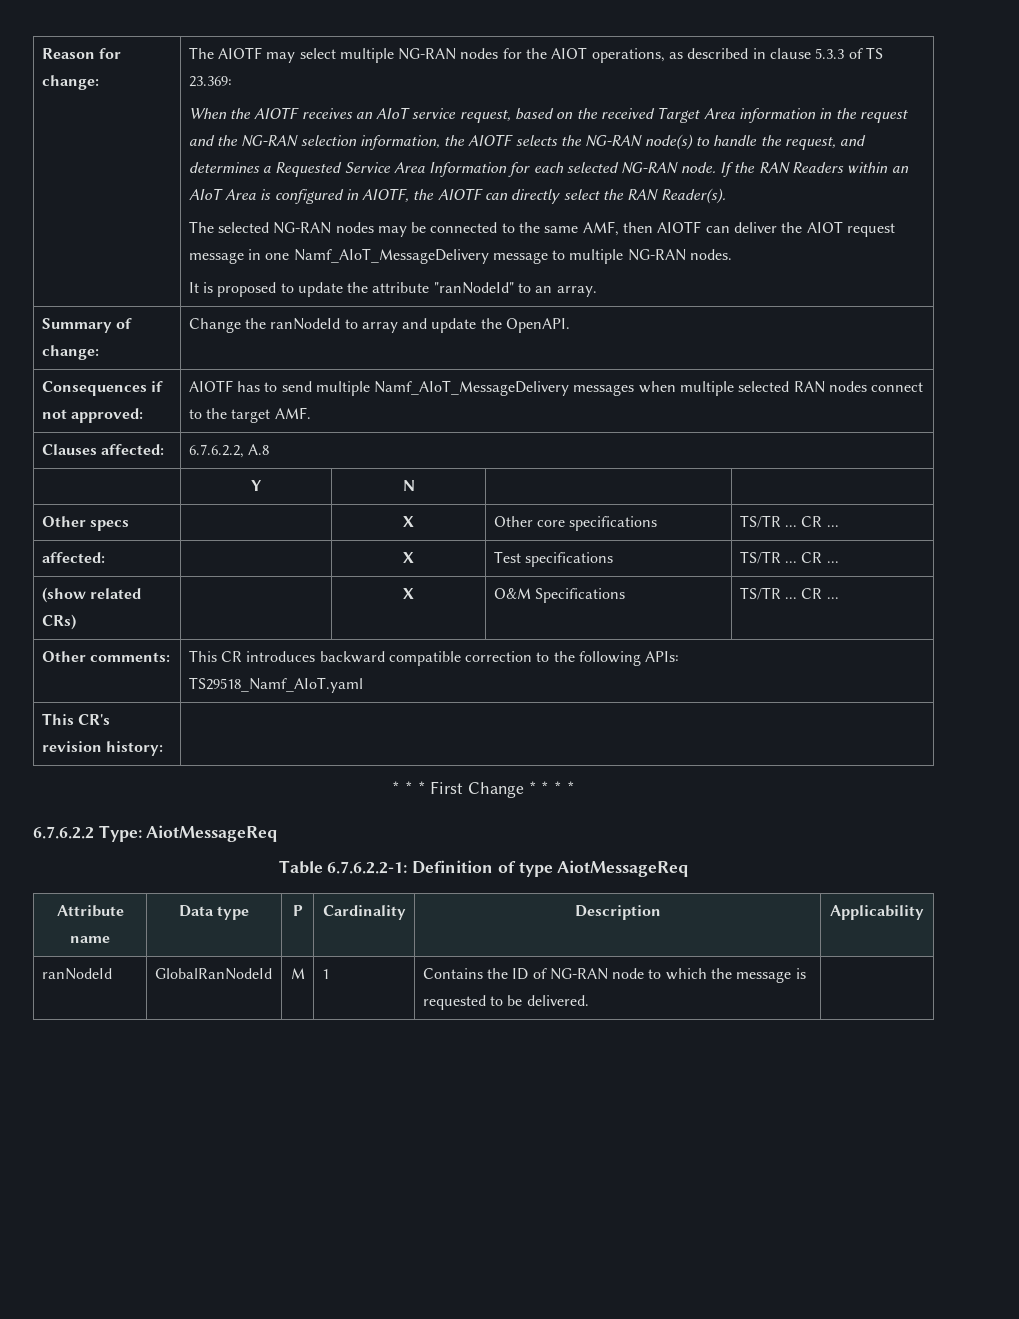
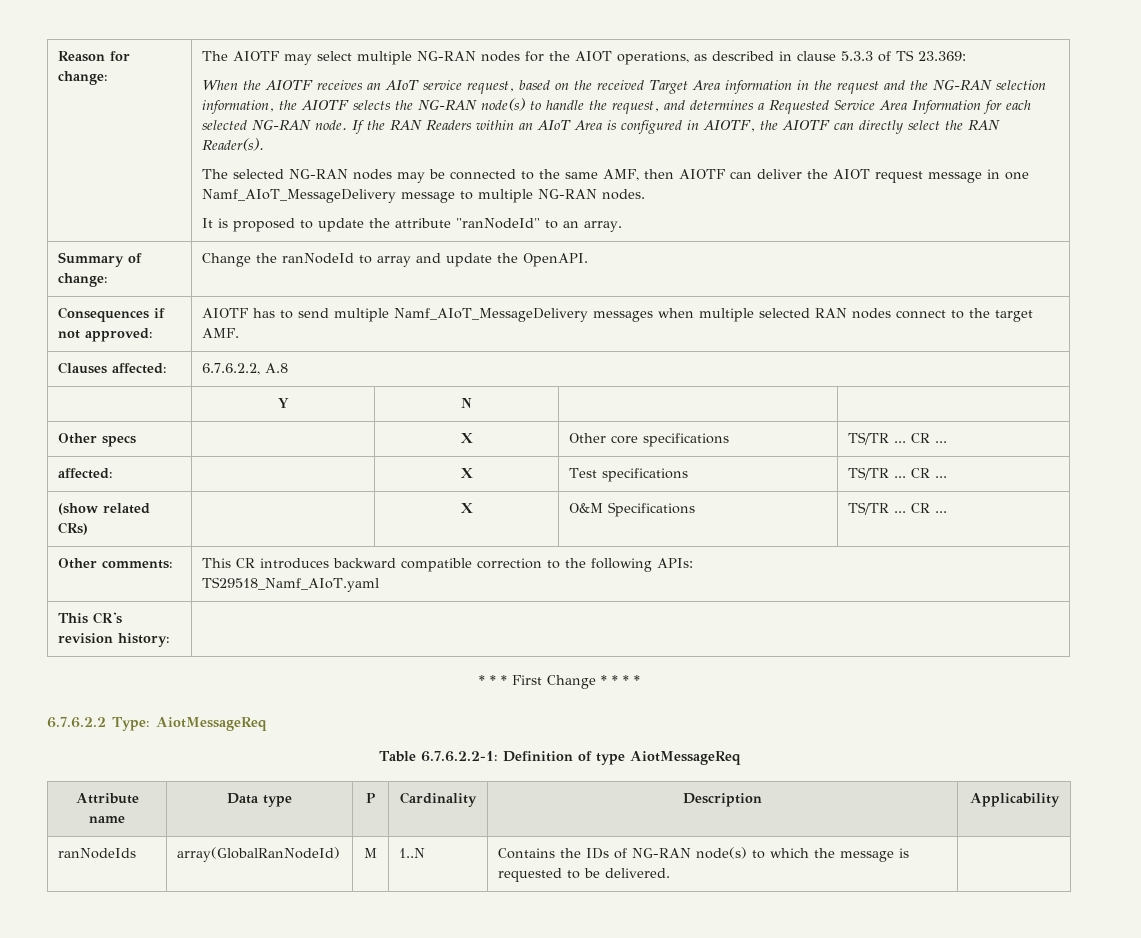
[41,968,112,980] [154,968,272,980] ranNodeId | GlobalRanNodeId -> [58,848,137,859] [177,847,341,862] ranNodeIds | array(GlobalRanNodeId)
[321,969,329,979] 1 -> [399,848,426,858] 1..N
[512,968,529,980] ID -> [586,848,610,859] IDs
[612,968,645,979] node -> [696,847,748,859] node(s)

